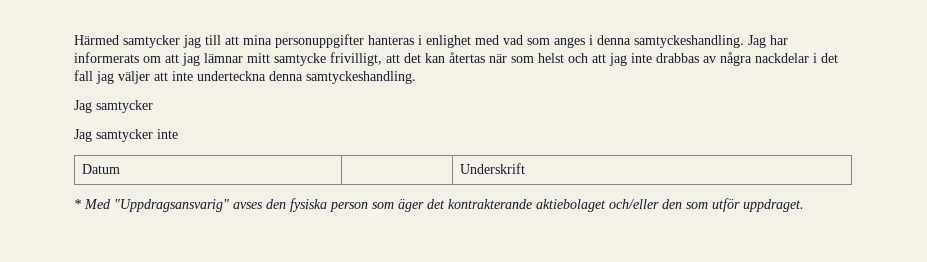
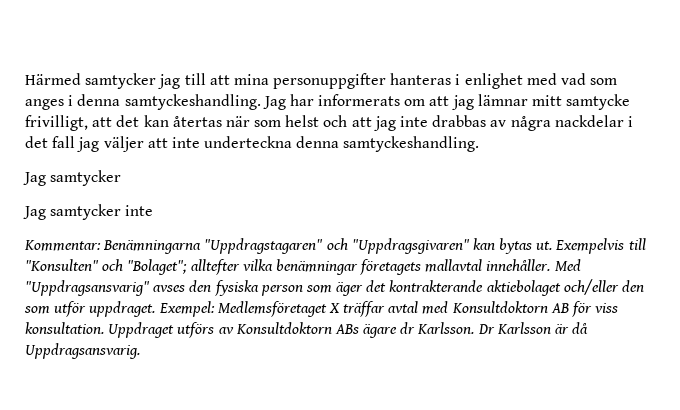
[81,164,120,174] [459,163,525,174] [74,199,81,209] // Datum | | Underskrift // * -> [24,238,646,254] [25,259,551,275] // Kommentar: Benämningarna "Uppdragstagaren" och "Uppdragsgivaren" kan bytas ut. Exempelvis till "Konsulten" och "Bolaget"; alltefter vilka benämningar företagets mallavtal innehåller.
(804, 205) none -> [158,301,619,317] [25,322,589,338] [25,343,140,359] Exempel: Medlemsföretaget X träffar avtal med Konsultdoktorn AB för viss konsultation. Uppdraget utförs av Konsultdoktorn ABs ägare dr Karlsson. Dr Karlsson är då Uppdragsansvarig.

